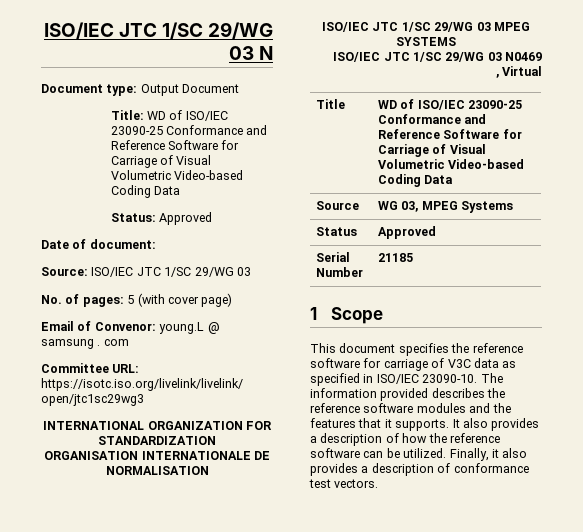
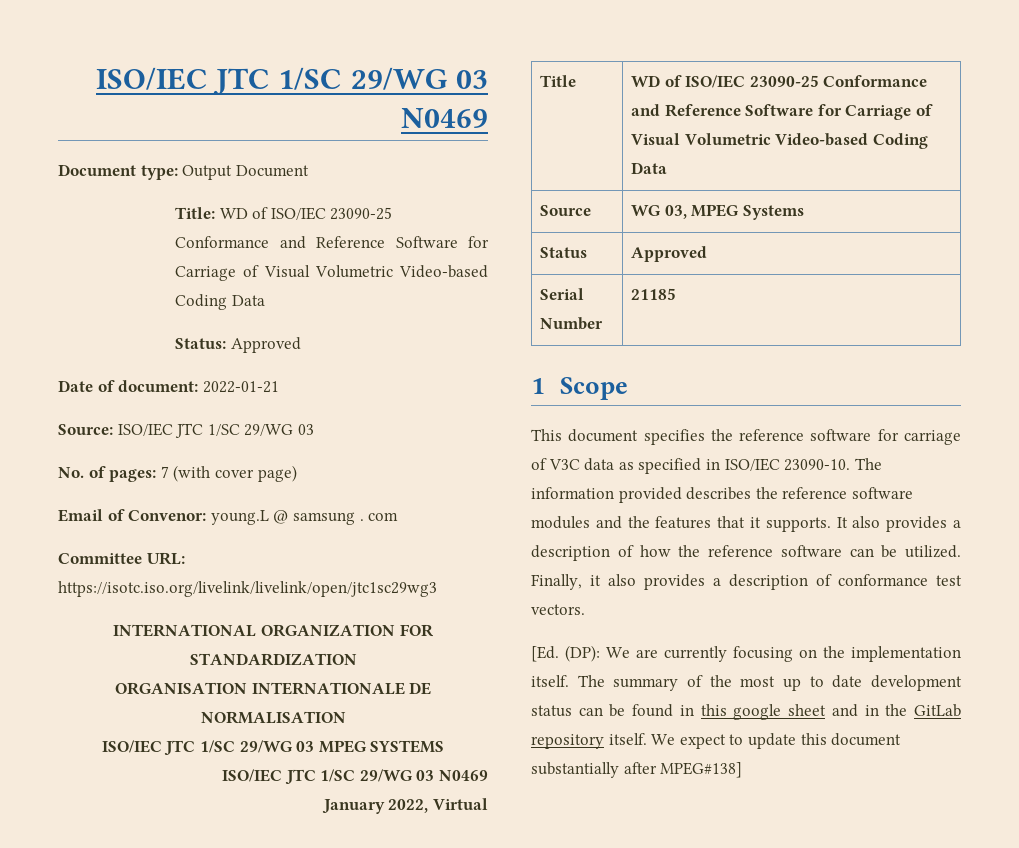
[43,22,273,39] [228,46,273,60] ISO/IEC JTC 1/SC 29/WG 03 N -> [95,67,488,95] [401,108,488,128] ISO/IEC JTC 1/SC 29/WG 03 N0469
(156, 244) none -> [202,381,279,393] 2022-01-21
[127,295,135,304] 5 -> [160,466,169,478] 7
[495,74,499,78] , -> [321,799,429,814] January 2022,
(379, 483) none -> [531,645,961,662] [531,675,962,691] [531,704,961,720] [531,733,902,749] [531,762,743,778] // [Ed. (DP): We are currently focusing on the implementation itself. The summary of the most up to date development status can be found in this google sheet and in the GitLab repository itself. We expect to update this document substantially after MPEG#138]

